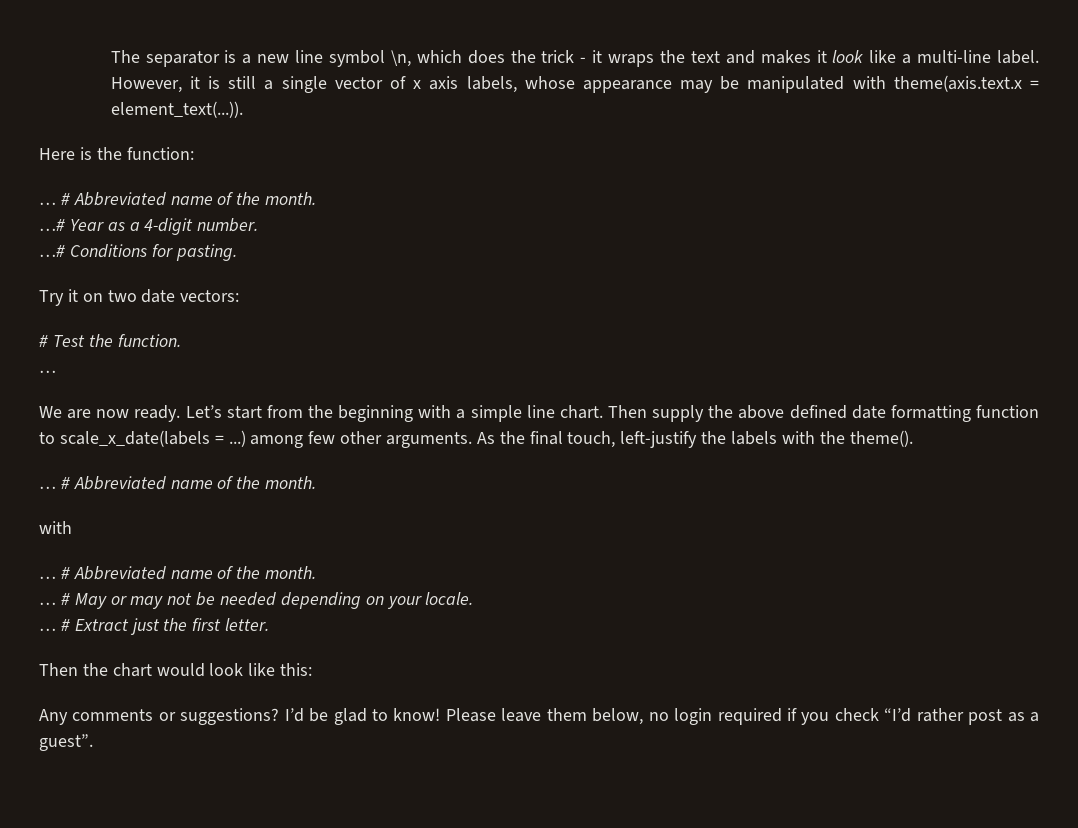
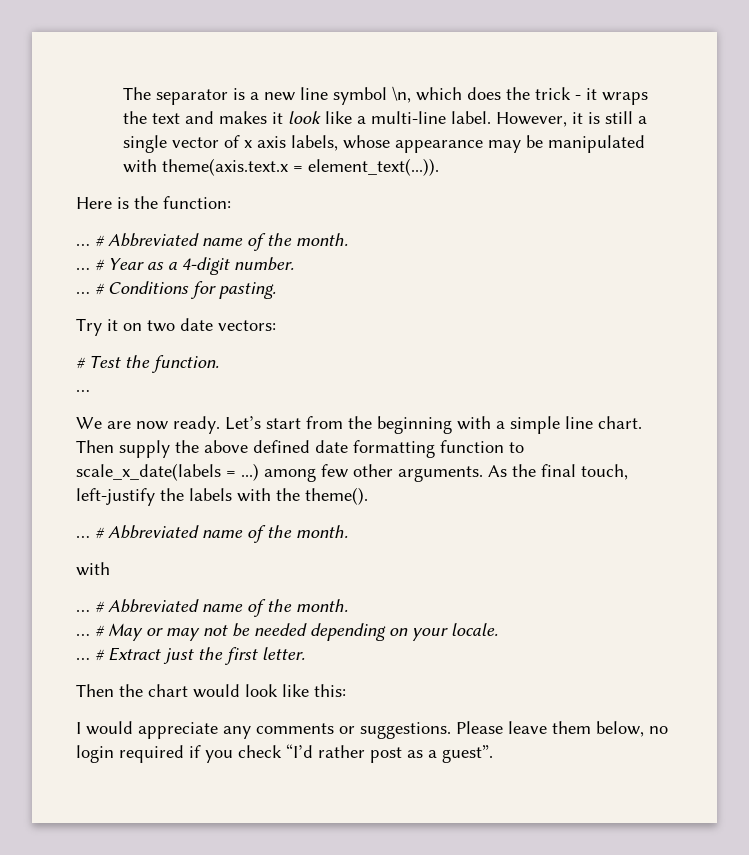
[39,219,65,231] …# -> [76,259,105,271] … #
[39,245,65,257] …# -> [76,283,105,295] … #
[39,708,441,725] Any comments or suggestions? I’d be glad to know! -> [76,721,451,739] I would appreciate any comments or suggestions.

